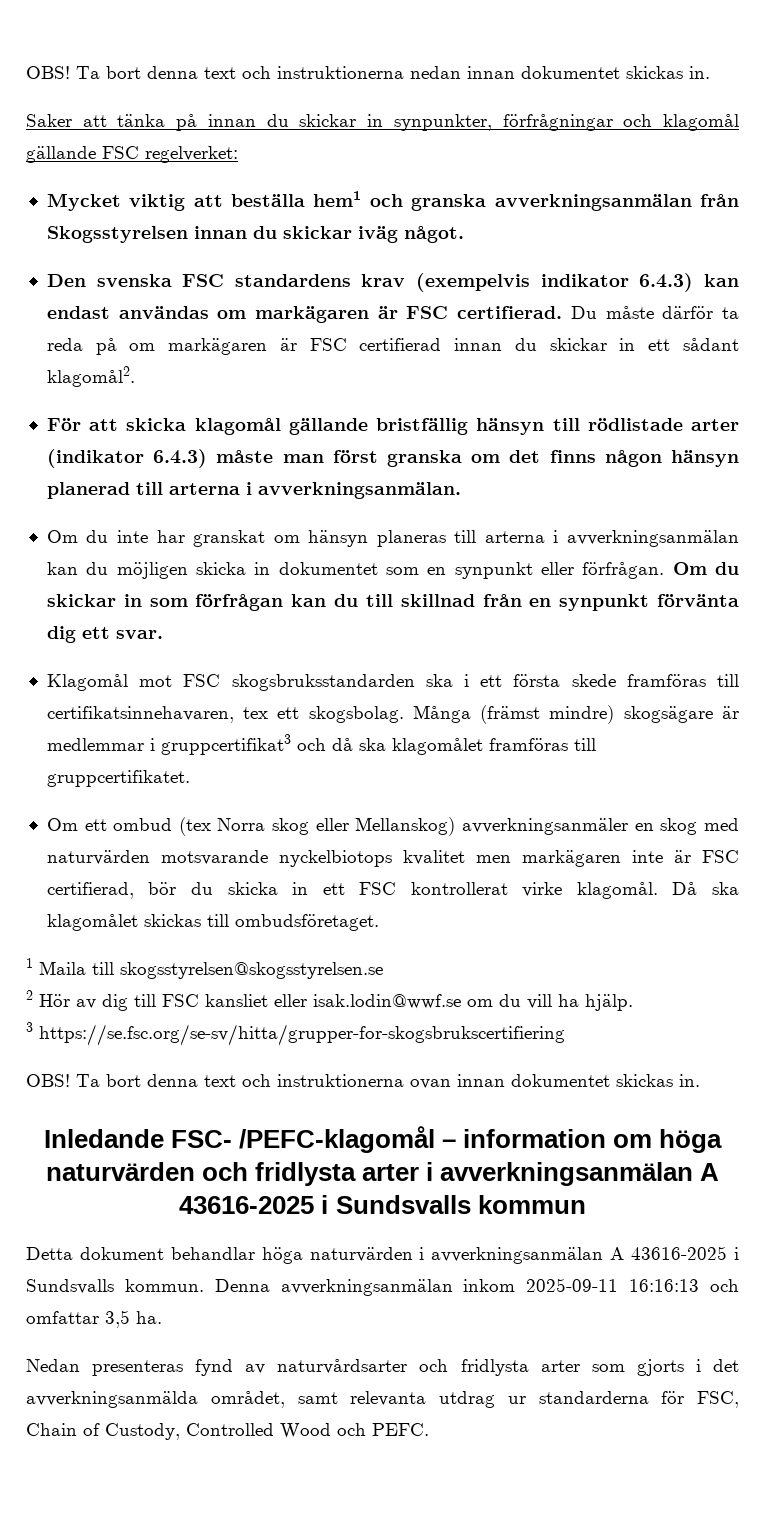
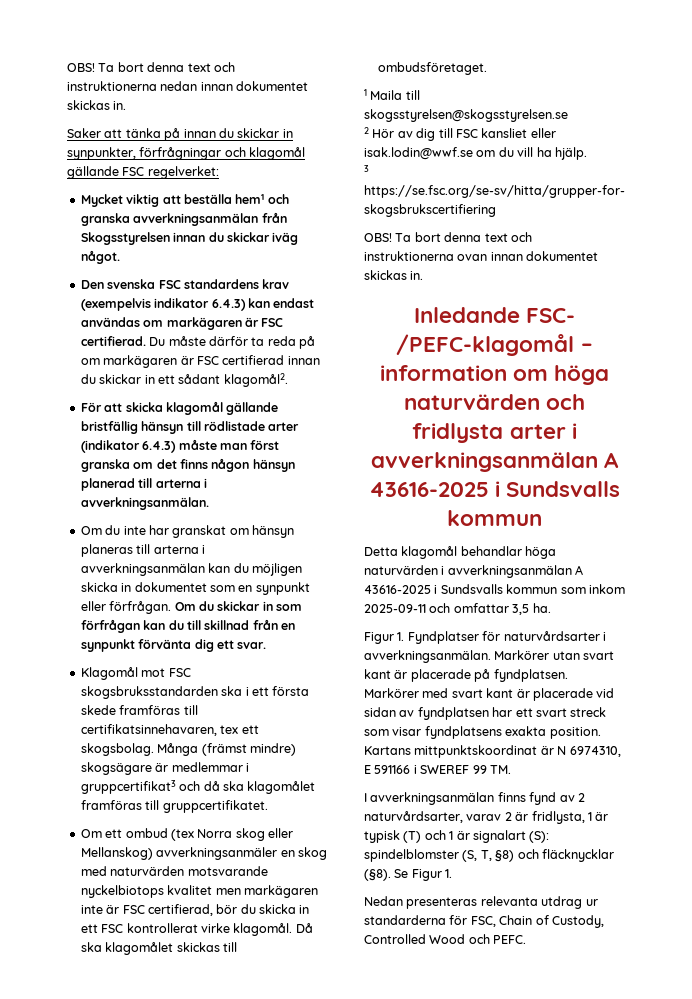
[79,1247,164,1260] dokument -> [401,546,458,559] klagomål
[124,1279,453,1296] kommun. Denna avverkningsanmälan -> [506,584,586,594] kommun som
[629,1279,700,1292] 16:16:13 -> (426, 608) none
[26,1359,740,1376] [26,1391,338,1408] Nedan presenteras fynd av naturvårdsarter och fridlysta arter som gjorts i det avverkningsanmälda området, samt -> [364,631,606,644] [364,650,615,663] [364,669,568,682] [364,688,615,701] [364,707,607,720] [364,726,601,739] [364,745,621,758] [364,765,511,774] [364,792,585,805] [364,811,609,824] [364,830,550,843] [364,849,614,862] [364,869,453,881] [364,896,478,909] Figur 1. Fyndplatser för naturvårdsarter i avverkningsanmälan. Markörer utan svart kant är placerade på fyndplatsen. Markörer med svart kant är placerade vid sidan av fyndplatsen har ett svart streck som visar fyndplatsens exakta position. Kartans mittpunktskoordinat är N 6974310, E 591166 i SWEREF 99 TM. // I avverkningsanmälan finns fynd av 2 naturvårdsarter, varav 2 är fridlysta, 1 är typisk (T) och 1 är signalart (S): spindelblomster (S, T, §8) och fläcknycklar (§8). Se Figur 1. // Nedan presenteras

